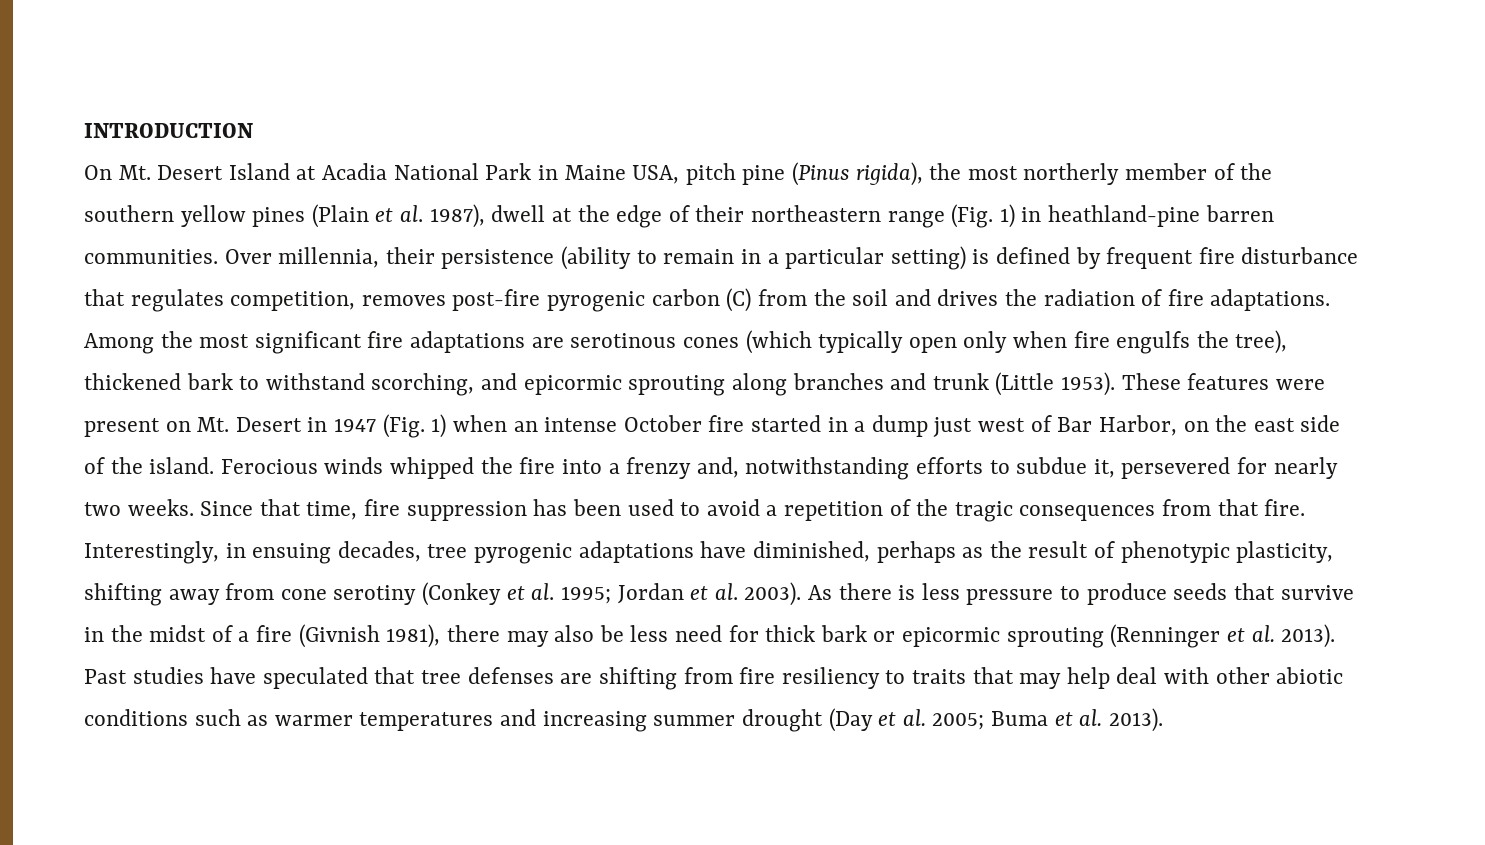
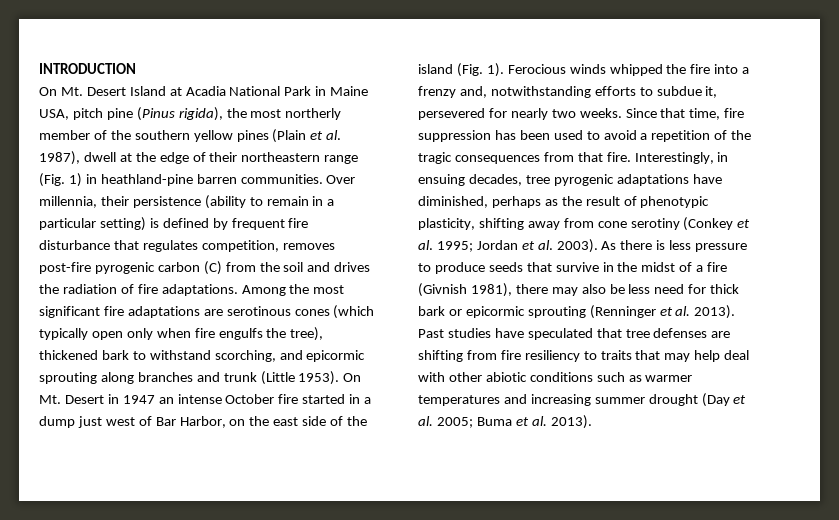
[1121,373,1325,390] [84,418,191,437] These features were present on -> [343,373,362,382] On
[382,414,507,438] (Fig. 1) when -> (155, 399) none
[149,457,215,474] island. -> [418,63,504,77] island (Fig. 1).

